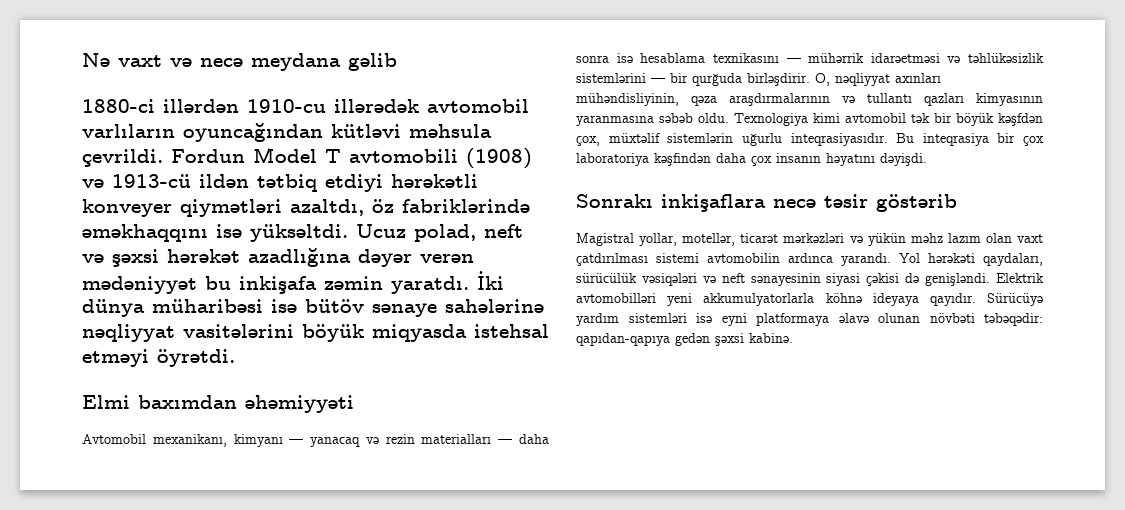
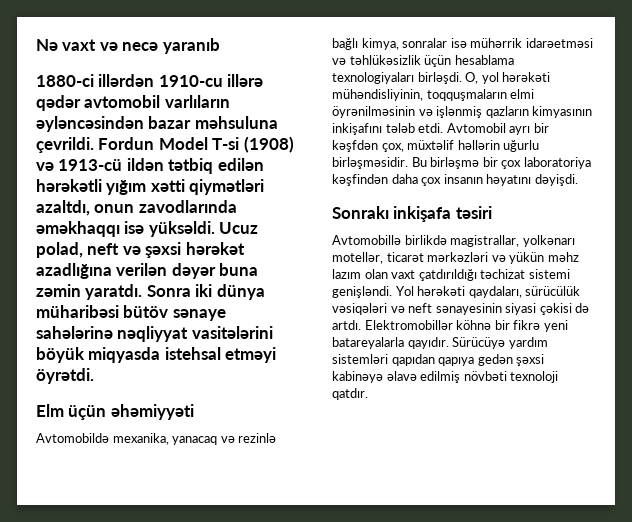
[251,53,397,71] meydana gəlib -> [162,38,220,54] yaranıb
[334,99,529,113] [82,123,492,142] illərədək avtomobil varlıların oyuncağından kütləvi məhsula -> [227,74,264,87] [36,95,230,111] [36,116,278,132] illərə qədər avtomobil varlıların əyləncəsindən bazar məhsuluna
[325,149,458,163] T avtomobili -> [212,137,240,150] T-si
[325,174,478,192] [82,199,530,217] [82,224,348,242] etdiyi hərəkətli konveyer qiymətləri azaltdı, öz fabriklərində əməkhaqqını isə yüksəltdi. -> [217,158,264,171] [36,179,265,195] [36,200,237,216] [36,221,215,237] edilən hərəkətli yığım xətti qiymətləri azaltdı, onun zavodlarında əməkhaqqı isə yüksəldi.
[358,249,474,267] [82,271,504,294] dəyər verən mədəniyyət bu inkişafa zəmin yaratdı. İki -> [116,263,259,279] [36,284,213,300] verilən dəyər buna zəmin yaratdı. Sonra iki
[271,299,297,313] isə -> (119, 311) none
[82,395,237,409] Elmi baxımdan -> [36,404,107,420] Elm üçün
[82,434,549,447] [576,53,1044,63] [576,73,941,86] [576,93,1043,106] [576,113,1043,126] [576,133,989,146] Avtomobil mexanikanı, kimyanı — yanacaq və rezin materialları — daha sonra isə hesablama texnikasını — mühərrik idarəetməsi və təhlükəsizlik sistemlərini — bir qurğuda birləşdirir. O, nəqliyyat axınları mühəndisliyinin, qəza araşdırmalarının və tullantı qazları kimyasının yaranmasına səbəb oldu. Texnologiya kimi avtomobil tək bir böyük kəşfdən çox, müxtəlif sistemlərin uğurlu inteqrasiyasıdır. Bu inteqrasiya -> [36,433,277,445] [332,38,593,50] [332,55,514,67] [332,72,551,84] [332,89,535,101] [332,106,593,118] [332,123,549,135] [332,140,540,152] [332,157,480,169] Avtomobildə mexanika, yanacaq və rezinlə bağlı kimya, sonralar isə mühərrik idarəetməsi və təhlükəsizlik üçün hesablama texnologiyaları birləşdi. O, yol hərəkəti mühəndisliyinin, toqquşmaların elmi öyrənilməsinin və işlənmiş qazların kimyasının inkişafını tələb etdi. Avtomobil ayrı bir kəşfdən çox, müxtəlif həllərin uğurlu birləşməsidir. Bu birləşmə
[661,194,957,212] [576,233,678,246] inkişaflara necə təsir göstərib // Magistral yollar, -> [393,206,492,222] [332,235,575,247] inkişafa təsiri // Avtomobillə birlikdə magistrallar, yolkənarı
[576,253,891,266] çatdırılması sistemi avtomobilin ardınca yarandı. -> [418,269,570,281] [332,286,392,298] çatdırıldığı təchizat sistemi genişləndi.
[925,273,1044,286] [576,293,1043,306] [576,313,1043,326] [576,333,793,346] genişləndi. Elektrik avtomobilləri yeni akkumulyatorlarla köhnə ideyaya qayıdır. Sürücüyə yardım sistemləri isə eyni platformaya əlavə olunan növbəti təbəqədir: qapıdan-qapıya gedən şəxsi kabinə. -> [332,320,568,332] [332,337,548,349] [332,354,545,366] [332,371,559,383] [332,388,368,400] artdı. Elektromobillər köhnə bir fikrə yeni batareyalarla qayıdır. Sürücüyə yardım sistemləri qapıdan qapıya gedən şəxsi kabinəyə əlavə edilmiş növbəti texnoloji qatdır.

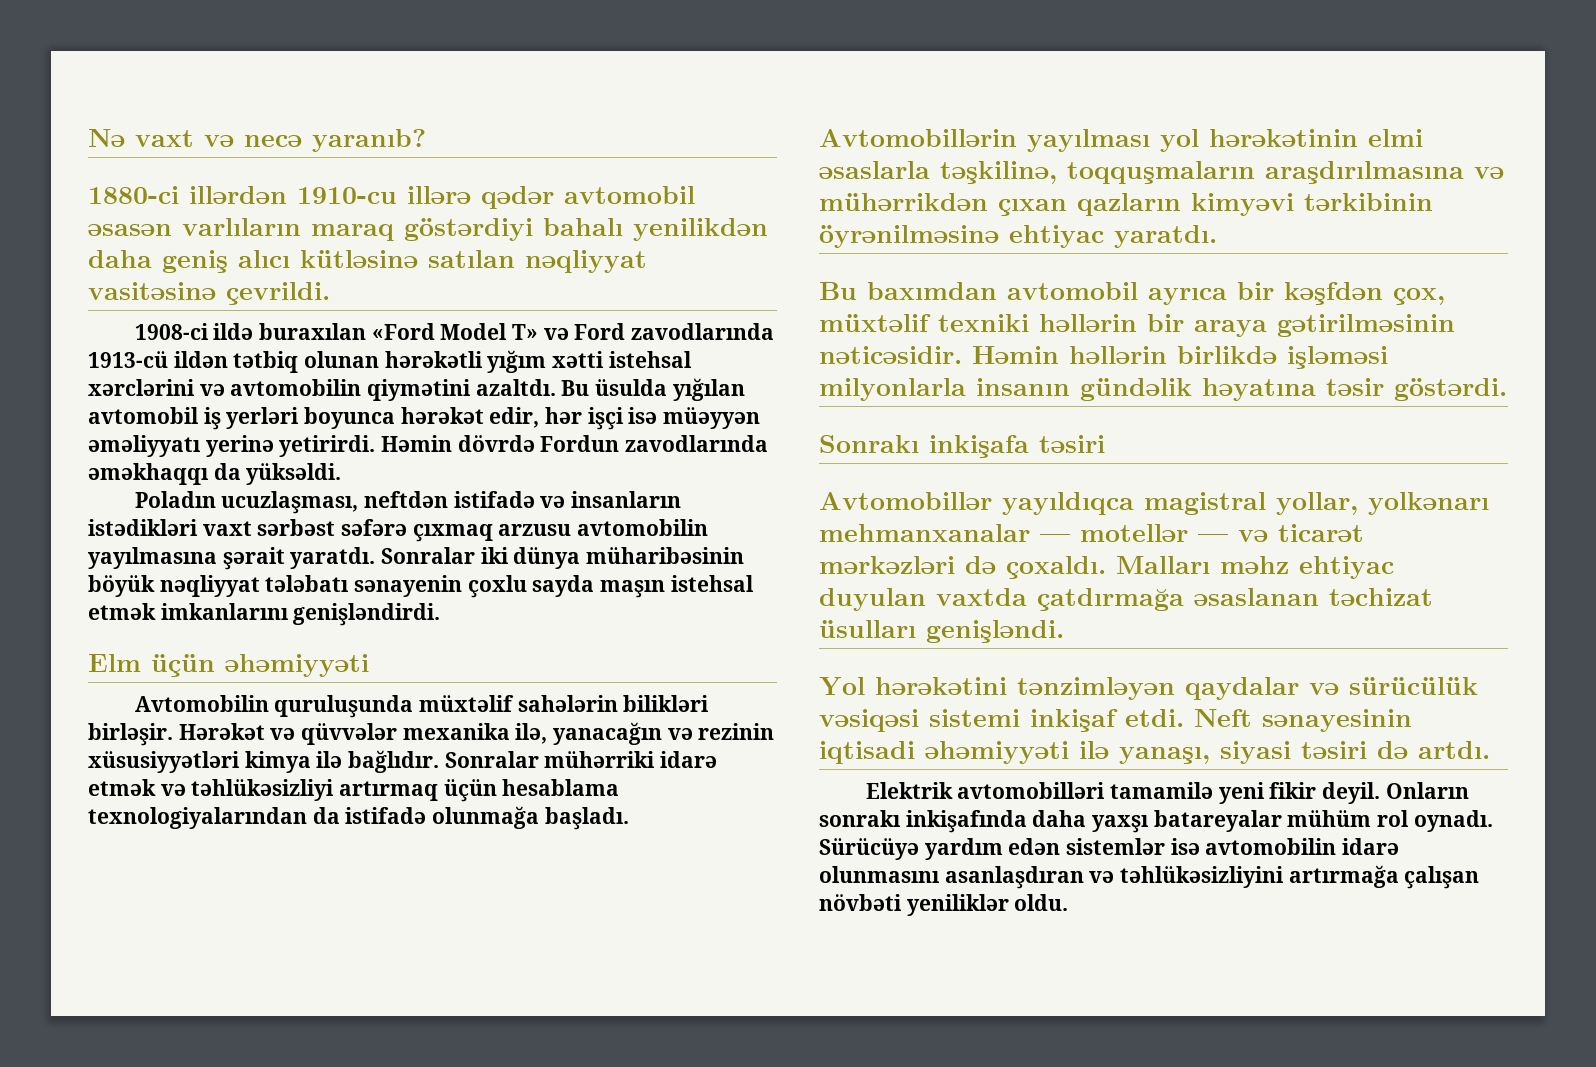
[162,38,220,54] yaranıb -> [312,129,426,152] yaranıb?
[164,95,230,108] [36,116,278,132] [36,136,294,153] [36,162,54,171] varlıların əyləncəsindən bazar məhsuluna çevrildi. Fordun Model T-si (1908) və -> [88,218,768,241] [88,250,647,273] [88,282,330,305] [134,323,775,340] əsasən varlıların maraq göstərdiyi bahalı yenilikdən daha geniş alıcı kütləsinə satılan nəqliyyat vasitəsinə çevrildi. // 1908-ci ildə buraxılan «Ford Model T» və Ford zavodlarında
[217,158,264,171] edilən -> [304,351,380,368] olunan
[189,179,265,195] [36,200,135,216] qiymətləri azaltdı, onun -> [608,351,692,368] [88,378,745,401] [88,407,761,430] [88,435,620,457] istehsal xərclərini və avtomobilin qiymətini azaltdı. Bu üsulda yığılan avtomobil iş yerləri boyunca hərəkət edir, hər işçi isə müəyyən əməliyyatı yerinə yetirirdi. Həmin dövrdə Fordun
[124,221,145,234] isə -> [213,463,241,480] da
[219,222,259,234] [36,242,245,258] [36,263,259,279] [36,284,265,300] [36,305,226,321] [36,326,273,342] [36,347,277,363] [36,368,94,384] [36,404,194,420] [36,433,277,445] [332,38,593,50] [332,55,514,67] [332,72,551,84] [332,89,535,101] [332,106,593,118] [332,123,549,135] [332,140,540,152] [332,157,591,169] [332,174,578,186] [332,206,492,222] [332,235,575,247] [332,252,579,264] [332,269,570,281] [332,286,581,298] [332,303,590,315] [332,320,568,332] [332,337,548,349] [332,354,545,366] [332,371,559,383] [332,388,368,400] Ucuz polad, neft və şəxsi hərəkət azadlığına verilən dəyər buna zəmin yaratdı. Sonra iki dünya müharibəsi bütöv sənaye sahələrinə nəqliyyat vasitələrini böyük miqyasda istehsal etməyi öyrətdi. // Elm üçün əhəmiyyəti // Avtomobildə mexanika, yanacaq və rezinlə bağlı kimya, sonralar isə mühərrik idarəetməsi və təhlükəsizlik üçün hesablama texnologiyaları birləşdi. O, yol hərəkəti mühəndisliyinin, toqquşmaların elmi öyrənilməsinin və işlənmiş qazların kimyasının inkişafını tələb etdi. Avtomobil ayrı bir kəşfdən çox, müxtəlif həllərin uğurlu birləşməsidir. Bu birləşmə bir çox laboratoriya kəşfindən daha çox insanın həyatını dəyişdi. // Sonrakı inkişafa təsiri // Avtomobillə birlikdə magistrallar, yolkənarı motellər, ticarət mərkəzləri və yükün məhz lazım olan vaxt çatdırıldığı təchizat sistemi genişləndi. Yol hərəkəti qaydaları, sürücülük vəsiqələri və neft sənayesinin siyasi çəkisi də artdı. Elektromobillər köhnə bir fikrə yeni batareyalarla qayıdır. Sürücüyə yardım sistemləri qapıdan qapıya gedən şəxsi kabinəyə əlavə edilmiş növbəti texnoloji qatdır. -> [134,491,682,514] [88,519,709,542] [88,547,745,570] [88,575,754,598] [88,603,441,626] [88,654,369,677] [134,695,710,718] [88,722,775,746] [88,750,718,773] [88,779,620,802] [88,806,629,830] [819,129,1423,152] [819,161,1504,184] [819,193,1433,216] [819,225,1217,248] [819,282,1445,305] [819,314,1455,337] [819,346,1388,369] [819,378,1507,401] [819,435,1105,458] [819,492,1489,515] [819,524,1364,542] [819,556,1394,579] [819,588,1433,611] [819,620,1064,643] [819,677,1478,700] [819,709,1412,732] [819,741,1490,764] [865,782,1469,804] [819,810,1493,833] [819,838,1400,860] [819,865,1480,889] [819,894,1069,916] // Poladın ucuzlaşması, neftdən istifadə və insanların istədikləri vaxt sərbəst səfərə çıxmaq arzusu avtomobilin yayılmasına şərait yaratdı. Sonralar iki dünya müharibəsinin böyük nəqliyyat tələbatı sənayenin çoxlu sayda maşın istehsal etmək imkanlarını genişləndirdi. // Elm üçün əhəmiyyəti // Avtomobilin quruluşunda müxtəlif sahələrin bilikləri birləşir. Hərəkət və qüvvələr mexanika ilə, yanacağın və rezinin xüsusiyyətləri kimya ilə bağlıdır. Sonralar mühərriki idarə etmək və təhlükəsizliyi artırmaq üçün hesablama texnologiyalarından da istifadə olunmağa başladı. // Avtomobillərin yayılması yol hərəkətinin elmi əsaslarla təşkilinə, toqquşmaların araşdırılmasına və mühərrikdən çıxan qazların kimyəvi tərkibinin öyrənilməsinə ehtiyac yaratdı. // Bu baxımdan avtomobil ayrıca bir kəşfdən çox, müxtəlif texniki həllərin bir araya gətirilməsinin nəticəsidir. Həmin həllərin birlikdə işləməsi milyonlarla insanın gündəlik həyatına təsir göstərdi. // Sonrakı inkişafa təsiri // Avtomobillər yayıldıqca magistral yollar, yolkənarı mehmanxanalar — motellər — və ticarət mərkəzləri də çoxaldı. Malları məhz ehtiyac duyulan vaxtda çatdırmağa əsaslanan təchizat üsulları genişləndi. // Yol hərəkətini tənzimləyən qaydalar və sürücülük vəsiqəsi sistemi inkişaf etdi. Neft sənayesinin iqtisadi əhəmiyyəti ilə yanaşı, siyasi təsiri də artdı. // Elektrik avtomobilləri tamamilə yeni fikir deyil. Onların sonrakı inkişafında daha yaxşı batareyalar mühüm rol oynadı. Sürücüyə yardım edən sistemlər isə avtomobilin idarə olunmasını asanlaşdıran və təhlükəsizliyini artırmağa çalışan növbəti yeniliklər oldu.

